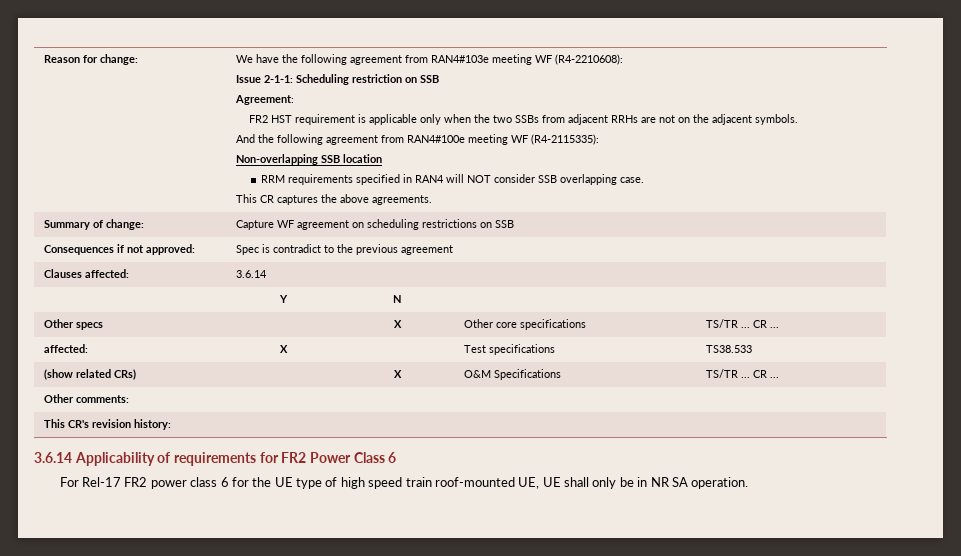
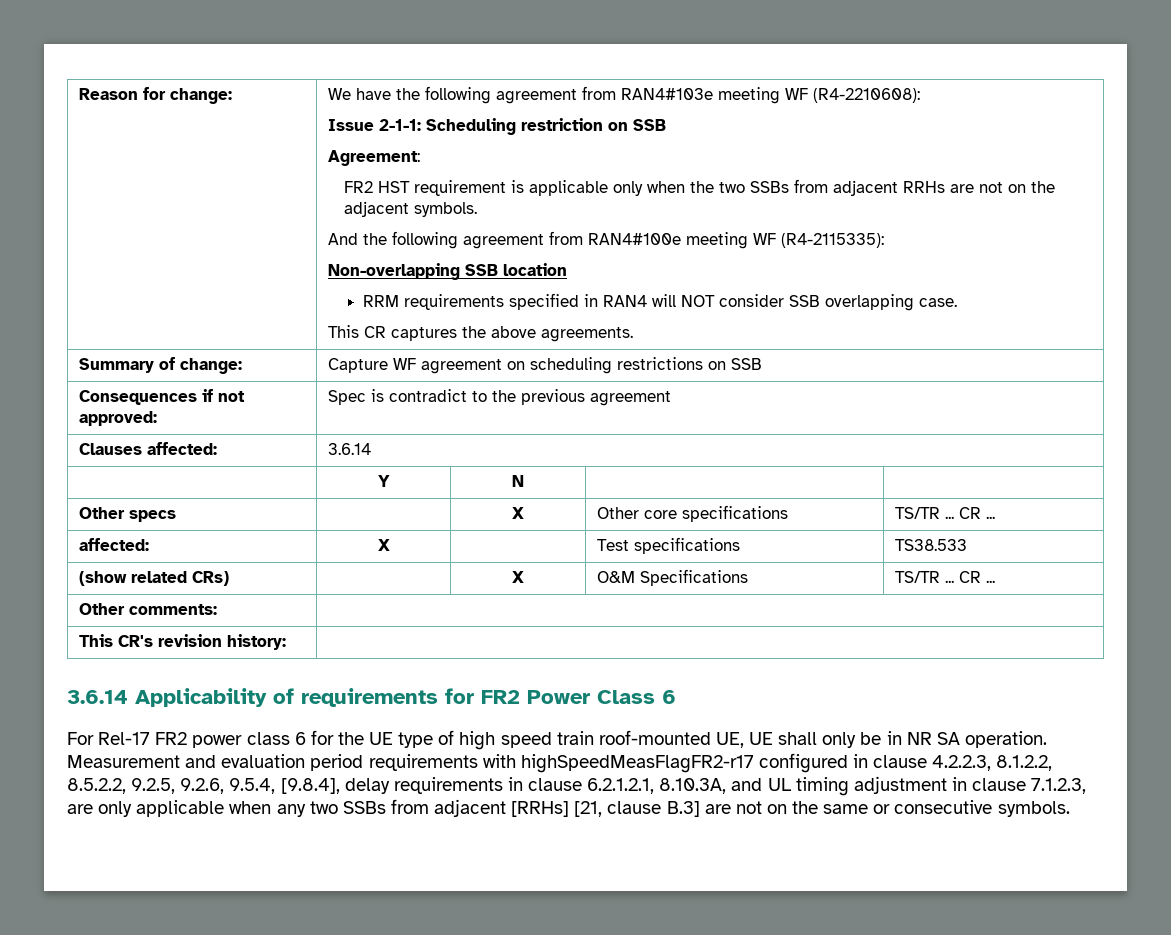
(749, 483) none -> [67,753,1053,773] [67,776,1087,796] [67,799,1070,817] Measurement and evaluation period requirements with highSpeedMeasFlagFR2-r17 configured in clause 4.2.2.3, 8.1.2.2, 8.5.2.2, 9.2.5, 9.2.6, 9.5.4, [9.8.4], delay requirements in clause 6.2.1.2.1, 8.10.3A, and UL timing adjustment in clause 7.1.2.3, are only applicable when any two SSBs from adjacent [RRHs] [21, clause B.3] are not on the same or consecutive symbols.

